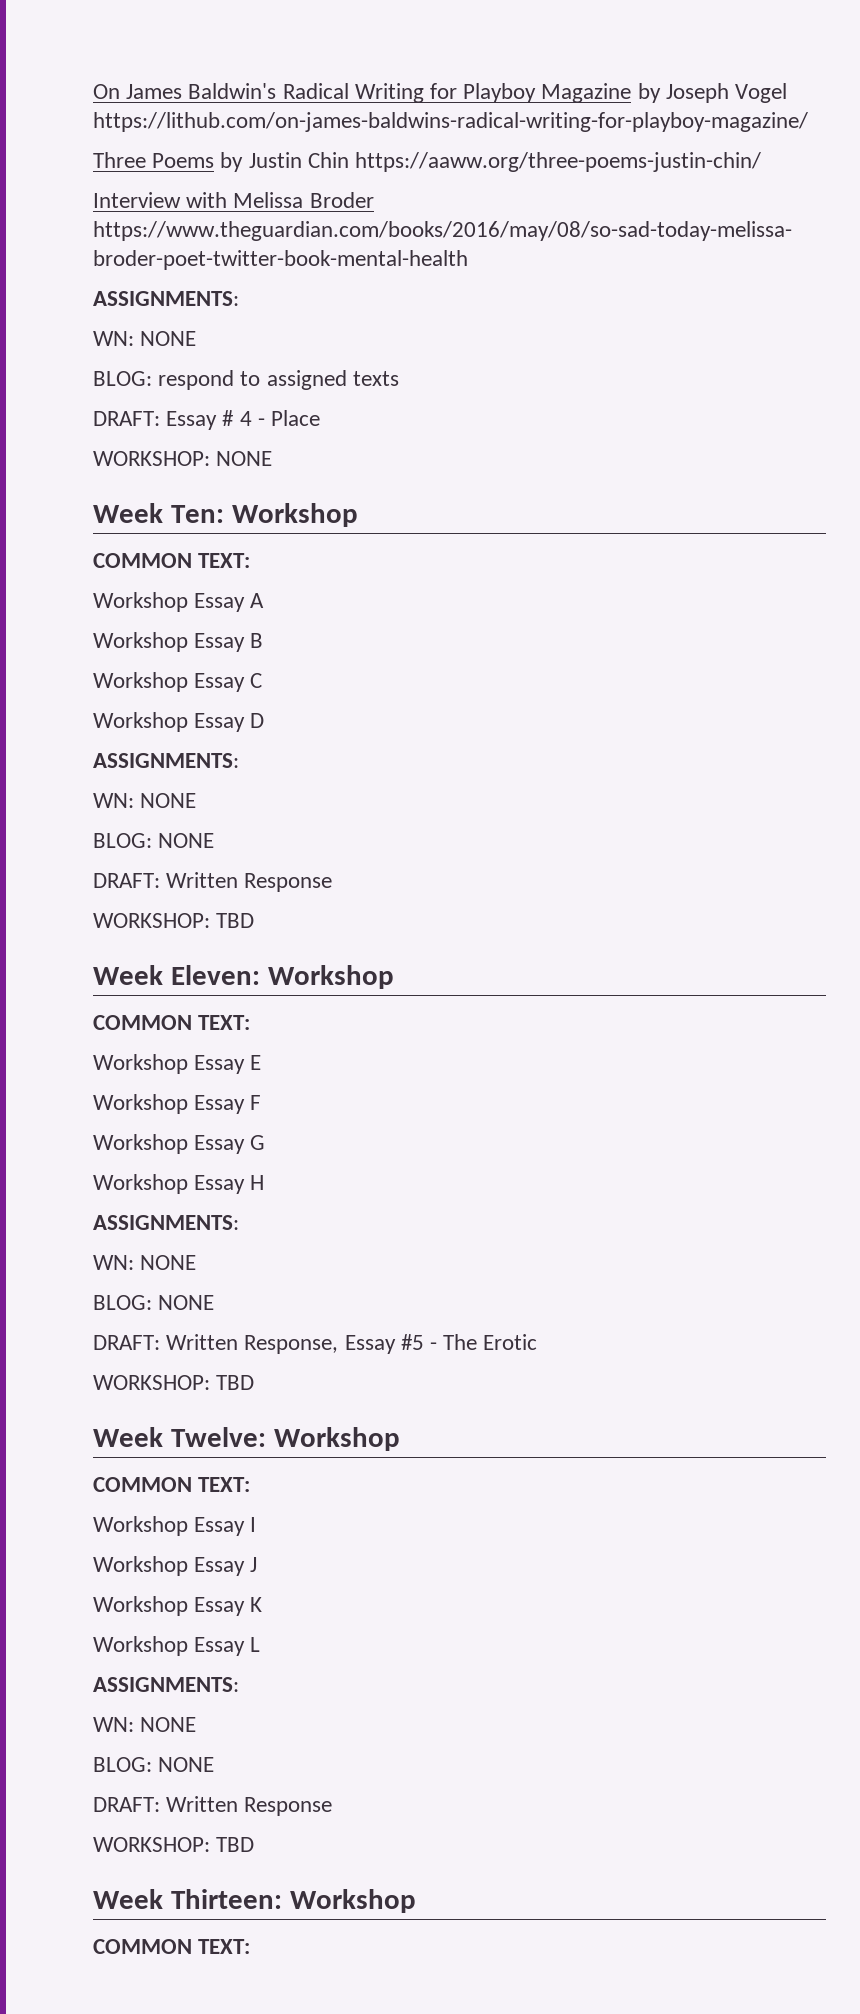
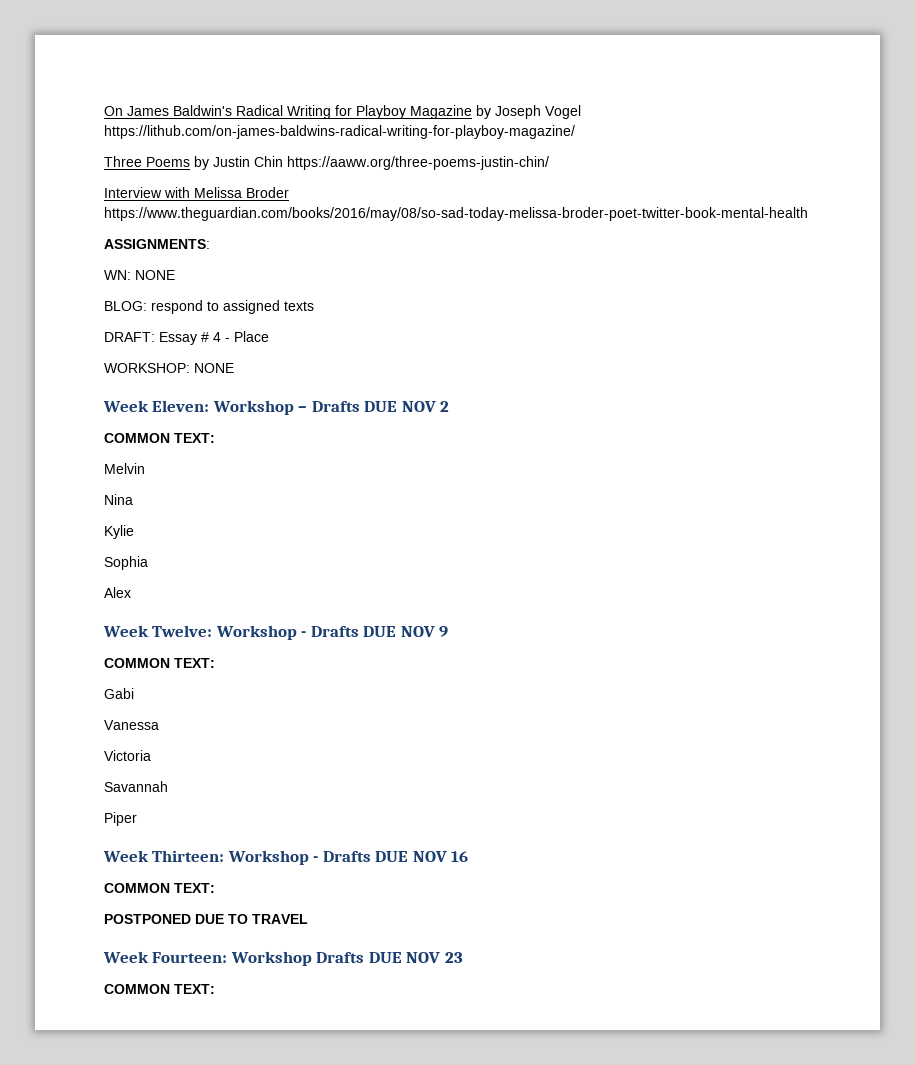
[170,503,358,527] [93,553,251,568] [93,592,265,612] [93,632,264,652] [93,672,263,692] [93,712,265,732] [93,753,239,768] [93,793,197,808] [93,833,215,848] [93,872,333,892] [93,913,255,928] [93,965,394,989] [93,1015,251,1030] [93,1054,262,1074] [93,1094,262,1114] [93,1134,266,1154] [93,1174,265,1194] [93,1215,239,1230] [93,1255,197,1270] [93,1295,215,1310] [93,1334,538,1354] [93,1375,255,1390] [93,1427,400,1451] [93,1477,251,1492] [93,1516,257,1536] [93,1556,258,1576] [93,1596,263,1616] [93,1636,261,1656] [93,1677,239,1692] [93,1717,197,1732] [93,1757,215,1772] [93,1796,333,1816] [93,1837,255,1852] [93,1889,416,1913] Ten: Workshop // COMMON TEXT: // Workshop Essay A // Workshop Essay B // Workshop Essay C // Workshop Essay D // ASSIGNMENTS: // WN: NONE // BLOG: NONE // DRAFT: Written Response // WORKSHOP: TBD // Week Eleven: Workshop // COMMON TEXT: // Workshop Essay E // Workshop Essay F // Workshop Essay G // Workshop Essay H // ASSIGNMENTS: // WN: NONE // BLOG: NONE // DRAFT: Written Response, Essay #5 - The Erotic // WORKSHOP: TBD // Week Twelve: Workshop // COMMON TEXT: // Workshop Essay I // Workshop Essay J // Workshop Essay K // Workshop Essay L // ASSIGNMENTS: // WN: NONE // BLOG: NONE // DRAFT: Written Response // WORKSHOP: TBD // Week Thirteen: Workshop -> [152,400,450,415] [104,433,215,443] [104,463,145,474] [104,494,133,505] [104,525,134,539] [104,556,148,570] [104,587,131,598] [103,625,449,640] [104,658,215,668] [104,688,134,699] [104,720,159,730] [104,750,151,761] [104,781,168,792] [104,812,137,826] [103,850,469,865] [104,883,215,893] [104,914,308,924] [103,951,463,966] Eleven: Workshop – Drafts DUE NOV 2 // COMMON TEXT: // Melvin // Nina // Kylie // Sophia // Alex // Week Twelve: Workshop - Drafts DUE NOV 9 // COMMON TEXT: // Gabi // Vanessa // Victoria // Savannah // Piper // Week Thirteen: Workshop - Drafts DUE NOV 16 // COMMON TEXT: // POSTPONED DUE TO TRAVEL // Week Fourteen: Workshop Drafts DUE NOV 23

